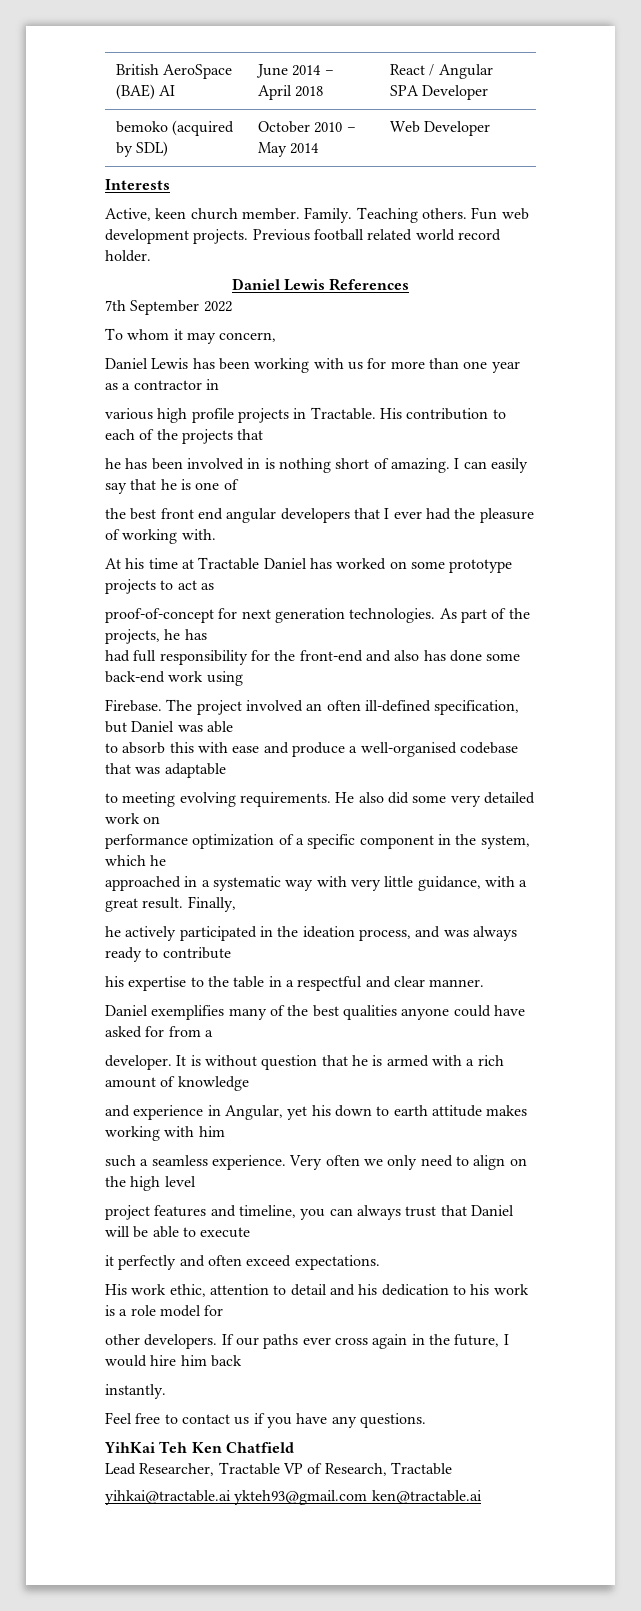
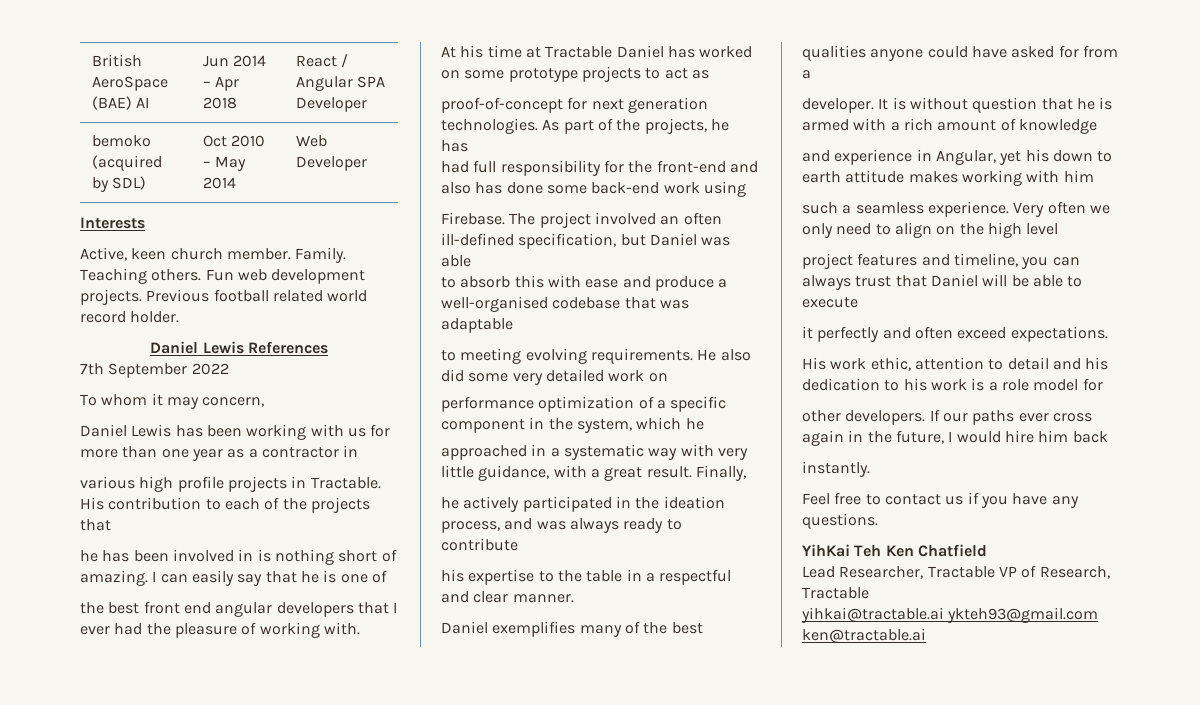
[256,64,289,78] June -> [202,55,229,67] Jun
[258,85,293,100] April -> [214,76,239,91] Apr
[258,121,311,133] October -> [202,135,227,147] Oct

